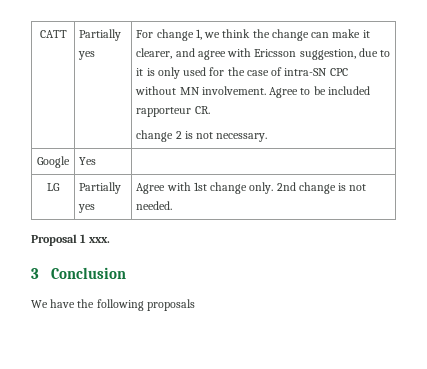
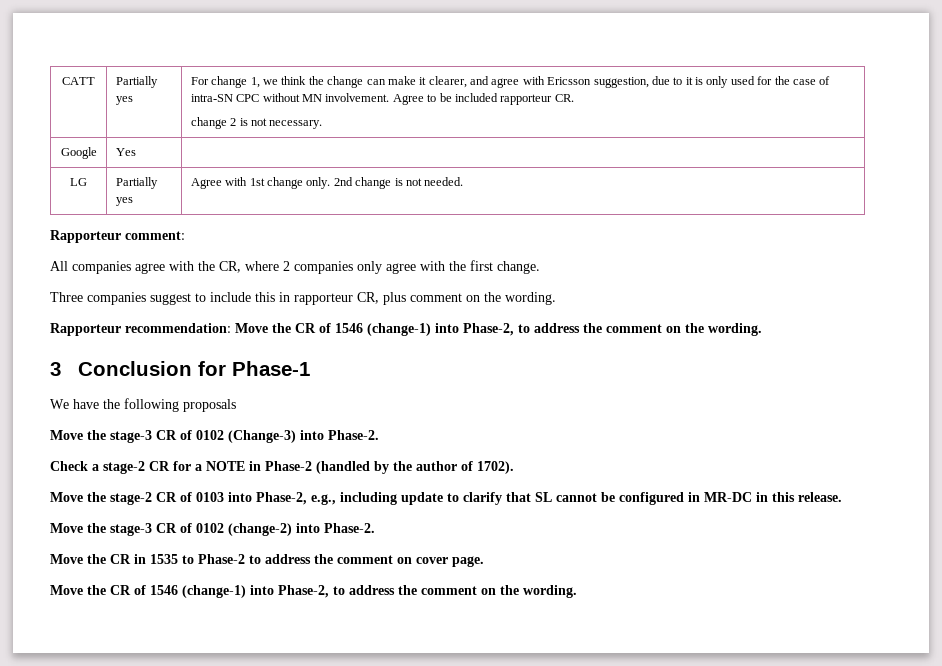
[31,234,111,246] Proposal 1 xxx. -> [50,230,185,243] [50,260,540,274] [50,292,556,305] [50,323,762,336] Rapporteur comment: // All companies agree with the CR, where 2 companies only agree with the first change. // Three companies suggest to include this in rapporteur CR, plus comment on the wording. // Rapporteur recommendation: Move the CR of 1546 (change-1) into Phase-2, to address the comment on the wording.
(127, 273) none -> [197,361,310,376] for Phase-1
(195, 305) none -> [50,430,379,443] [50,461,514,474] [50,492,842,505] [50,523,375,536] [50,554,484,567] [50,585,577,598] // Move the stage-3 CR of 0102 (Change-3) into Phase-2. // Check a stage-2 CR for a NOTE in Phase-2 (handled by the author of 1702). // Move the stage-2 CR of 0103 into Phase-2, e.g., including update to clarify that SL cannot be configured in MR-DC in this release. // Move the stage-3 CR of 0102 (change-2) into Phase-2. // Move the CR in 1535 to Phase-2 to address the comment on cover page. // Move the CR of 1546 (change-1) into Phase-2, to address the comment on the wording.

